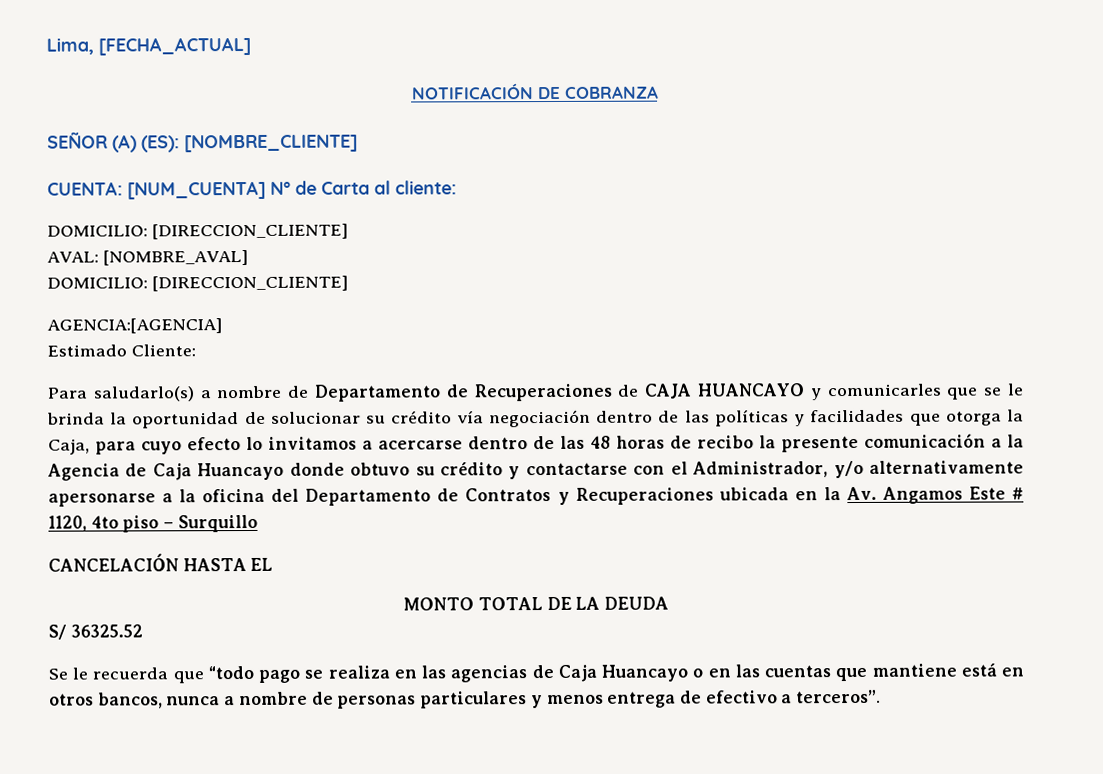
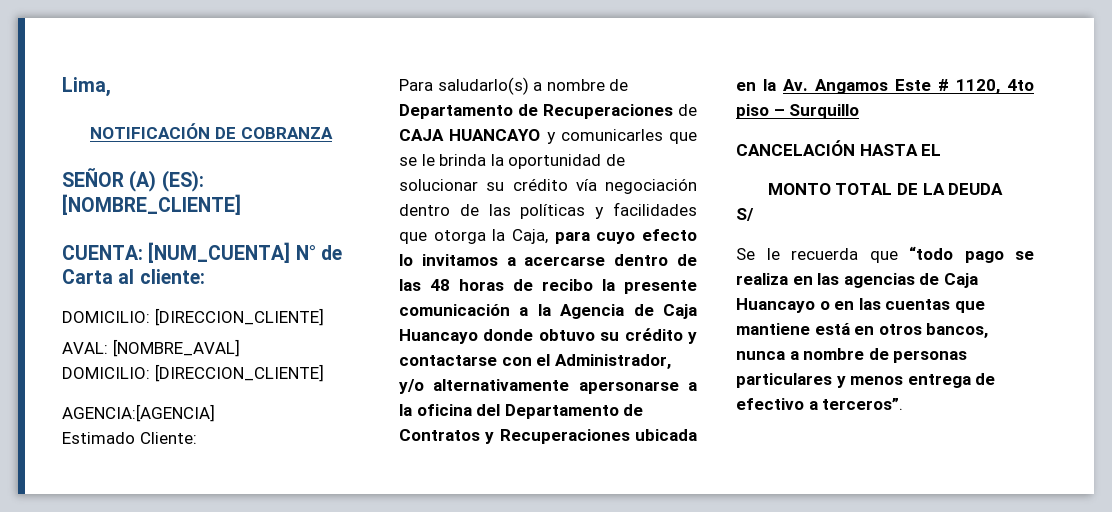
[98,36,251,56] [FECHA_ACTUAL] -> (111, 87) none
[70,624,143,638] 36325.52 -> (754, 214) none

